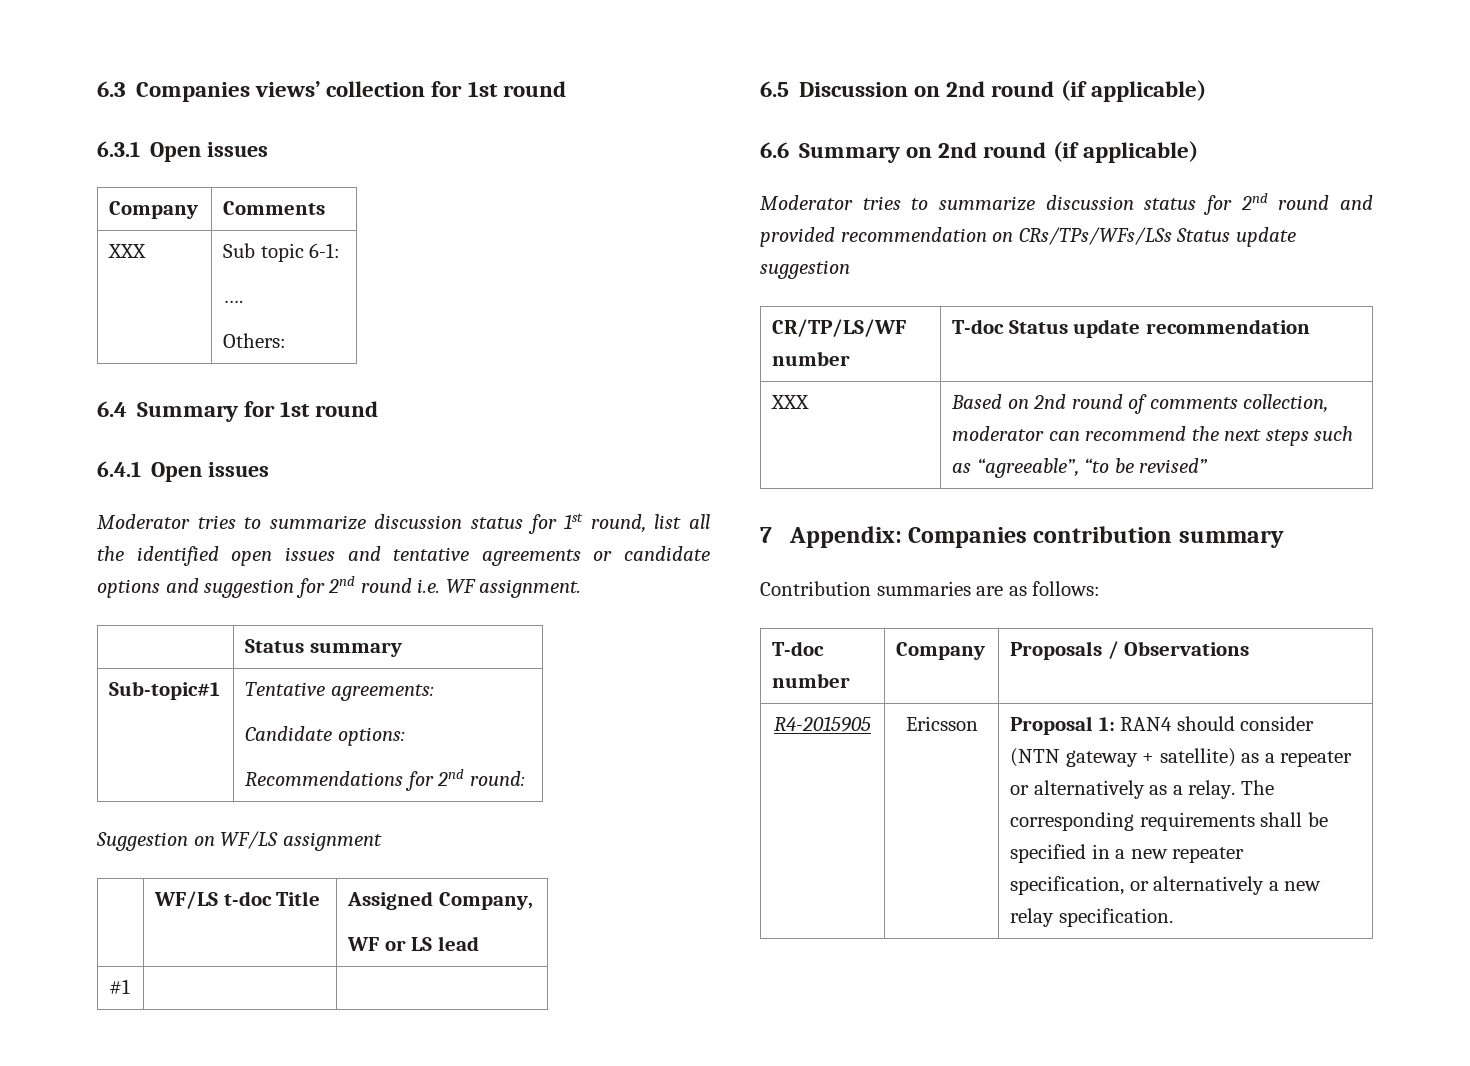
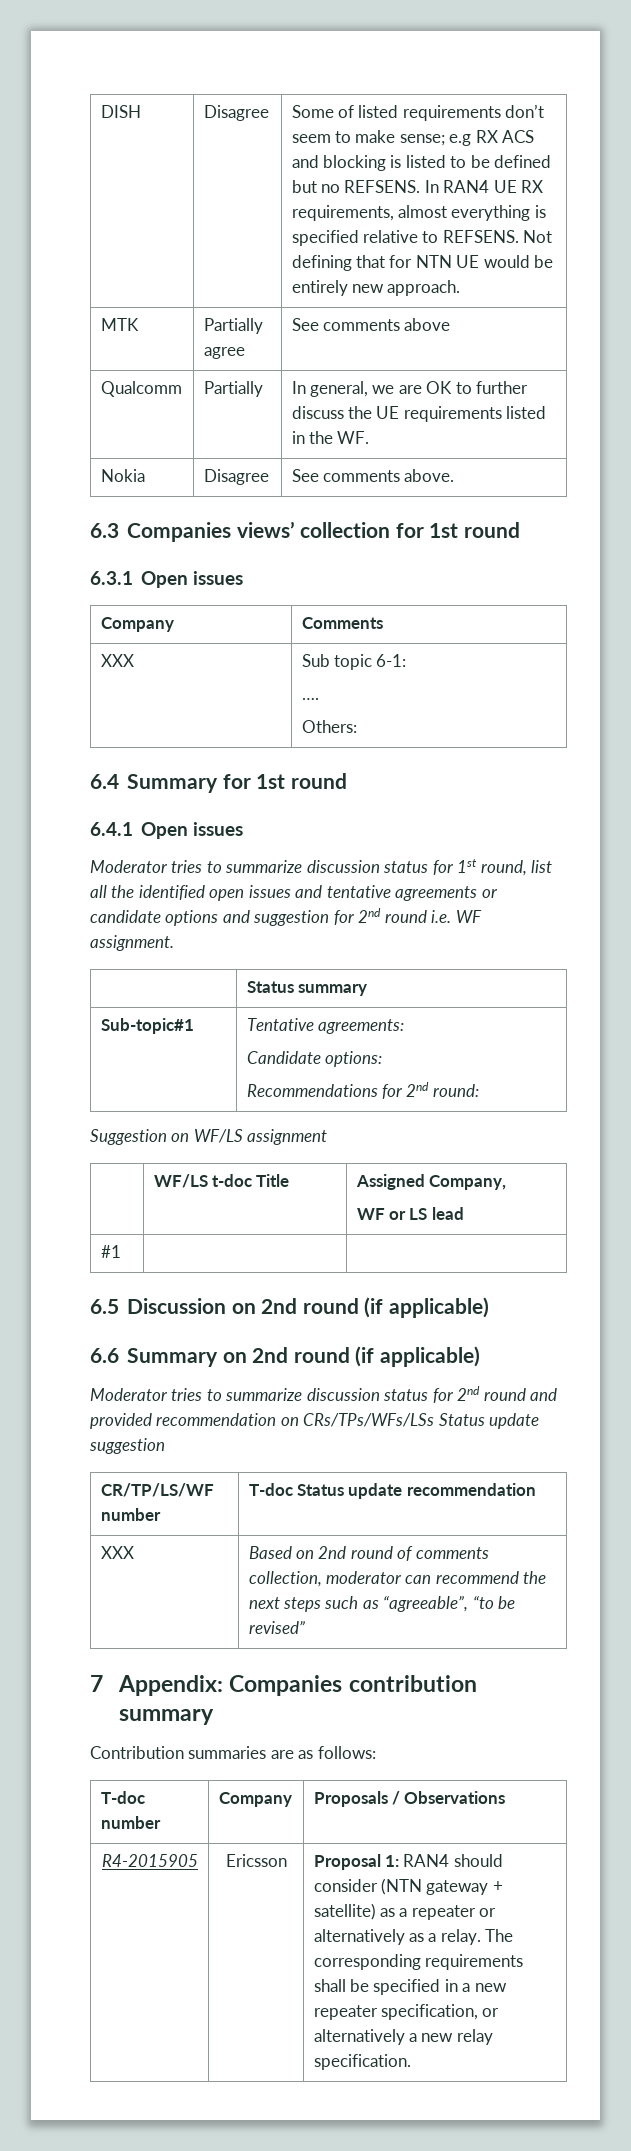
(97, 89) none -> [100,105,141,118] [203,105,269,121] [291,104,545,121] [291,130,535,146] [291,155,552,171] [291,180,544,193] [291,205,546,221] [291,230,553,246] [291,255,554,271] [291,280,461,296] [100,318,139,331] [203,318,263,334] [203,347,245,359] [291,318,451,331] [100,381,182,397] [203,381,263,397] [291,381,529,397] [291,406,547,422] [291,431,370,444] [100,469,145,482] [203,469,269,485] [291,469,455,482] DISH | Disagree | Some of listed requirements don’t seem to make sense; e.g RX ACS and blocking is listed to be defined but no REFSENS. In RAN4 UE RX requirements, almost everything is specified relative to REFSENS. Not defining that for NTN UE would be entirely new approach. // MTK | Partially agree | See comments above // Qualcomm | Partially | In general, we are OK to further discuss the UE requirements listed in the WF. // Nokia | Disagree | See comments above. //

